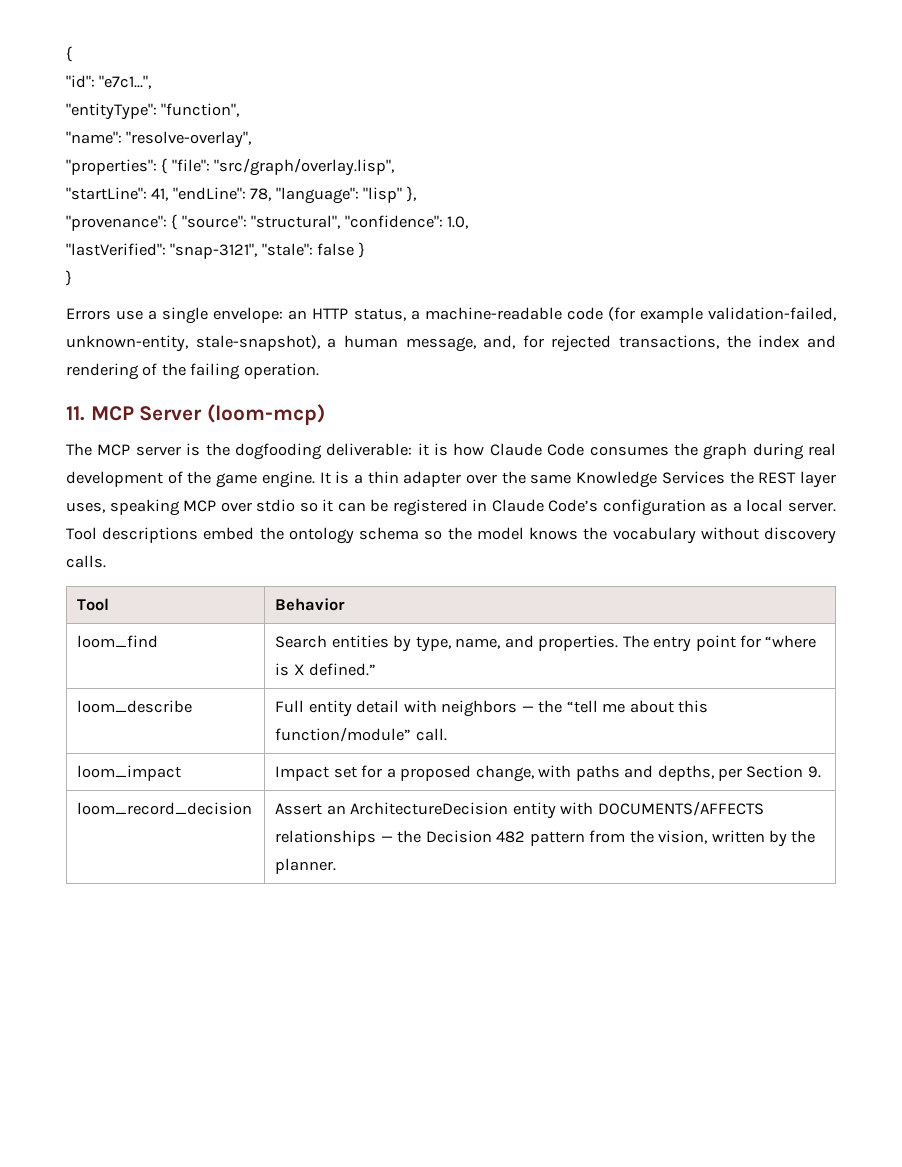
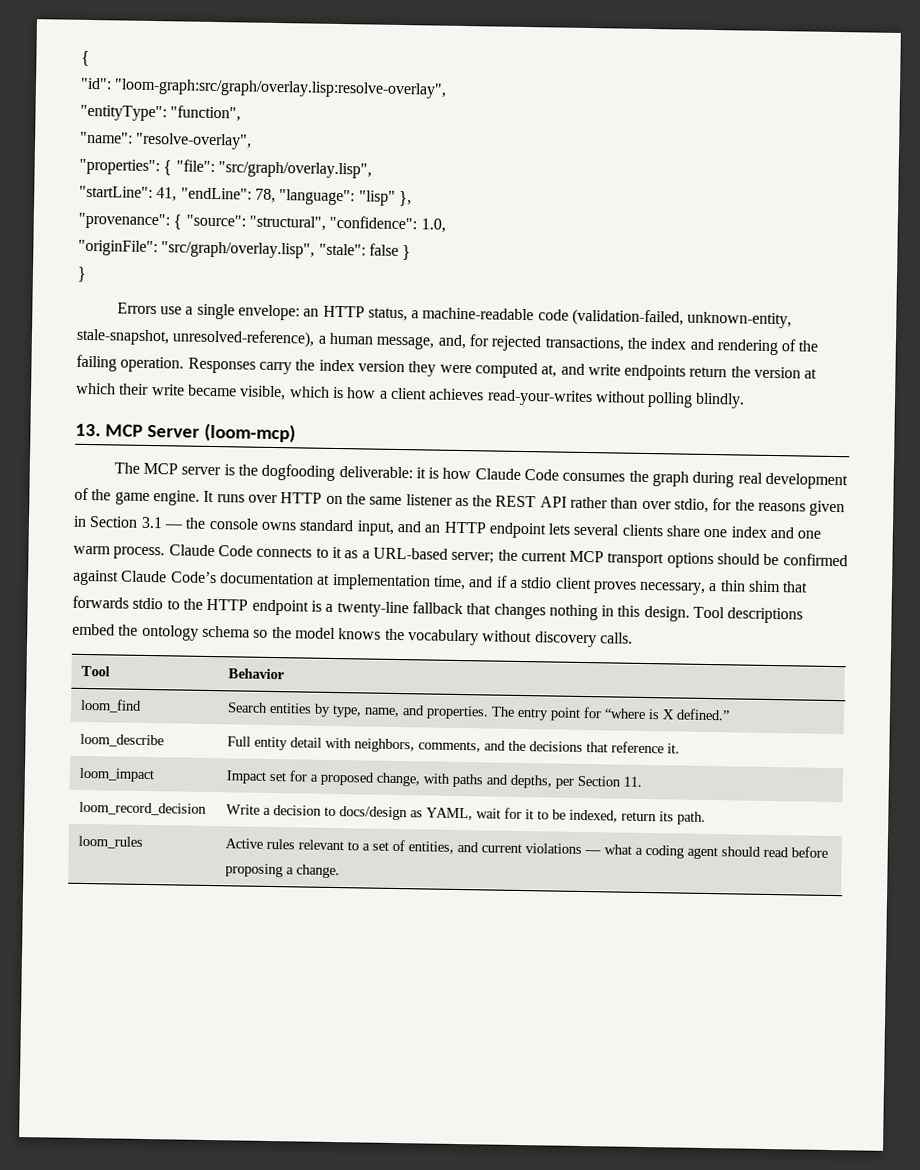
[99,75,152,89] "e7c1...", -> [114,78,448,99] "loom-graph:src/graph/overlay.lisp:resolve-overlay",
[66,243,258,259] "lastVerified": "snap-3121", -> [78,239,316,259] "originFile": "src/graph/overlay.lisp",
[607,307,837,323] [66,335,320,352] (for example validation-failed, unknown-entity, stale-snapshot), -> [572,308,793,329] [76,328,316,348] (validation-failed, unknown-entity, stale-snapshot, unresolved-reference),
[66,406,85,421] // 11. -> [187,357,818,381] [76,382,746,409] [75,423,101,437] Responses carry the index version they were computed at, and write endpoints return the version at which their write became visible, which is how a client achieves read-your-writes without polling blindly. // 13.
[335,471,836,488] [66,499,836,516] is a thin adapter over the same Knowledge Services the REST layer uses, speaking MCP over stdio so it can be registered in Claude Code’s configuration as a local server. -> [216,492,846,517] [73,515,822,539] [73,544,848,569] [72,569,809,595] [72,595,690,622] runs over HTTP on the same listener as the REST API rather than over stdio, for the reasons given in Section 3.1 — the console owns standard input, and an HTTP endpoint lets several clients share one index and one warm process. Claude Code connects to it as a URL-based server; the current MCP transport options should be confirmed against Claude Code’s documentation at implementation time, and if a stdio client proves necessary, a thin shim that forwards stdio to the HTTP endpoint is a twenty-line fallback that changes nothing in this design.
[441,700,709,717] [275,727,447,742] neighbors — the “tell me about this function/module” call. -> [354,738,681,754] neighbors, comments, and the decisions that reference it.
[807,766,821,778] 9. -> [623,776,643,787] 11.
[275,801,764,819] [275,830,816,847] [275,858,337,874] Assert an ArchitectureDecision entity with DOCUMENTS/AFFECTS relationships — the Decision 482 pattern from the vision, written by the planner. -> [226,804,707,825] [78,835,144,849] [225,838,829,860] [225,863,341,879] Write a decision to docs/design as YAML, wait for it to be indexed, return its path. // loom_rules | Active rules relevant to a set of entities, and current violations — what a coding agent should read before proposing a change.

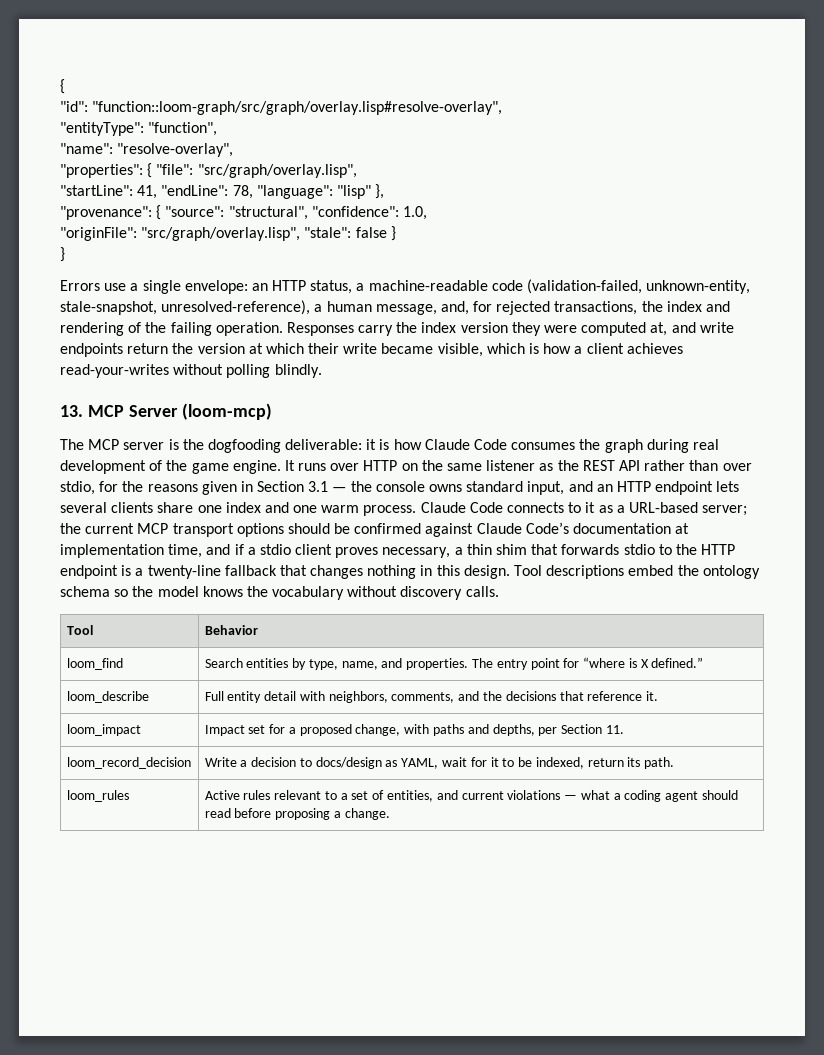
[114,78,448,99] "loom-graph:src/graph/overlay.lisp:resolve-overlay", -> [92,101,503,115] "function::loom-graph/src/graph/overlay.lisp#resolve-overlay",

